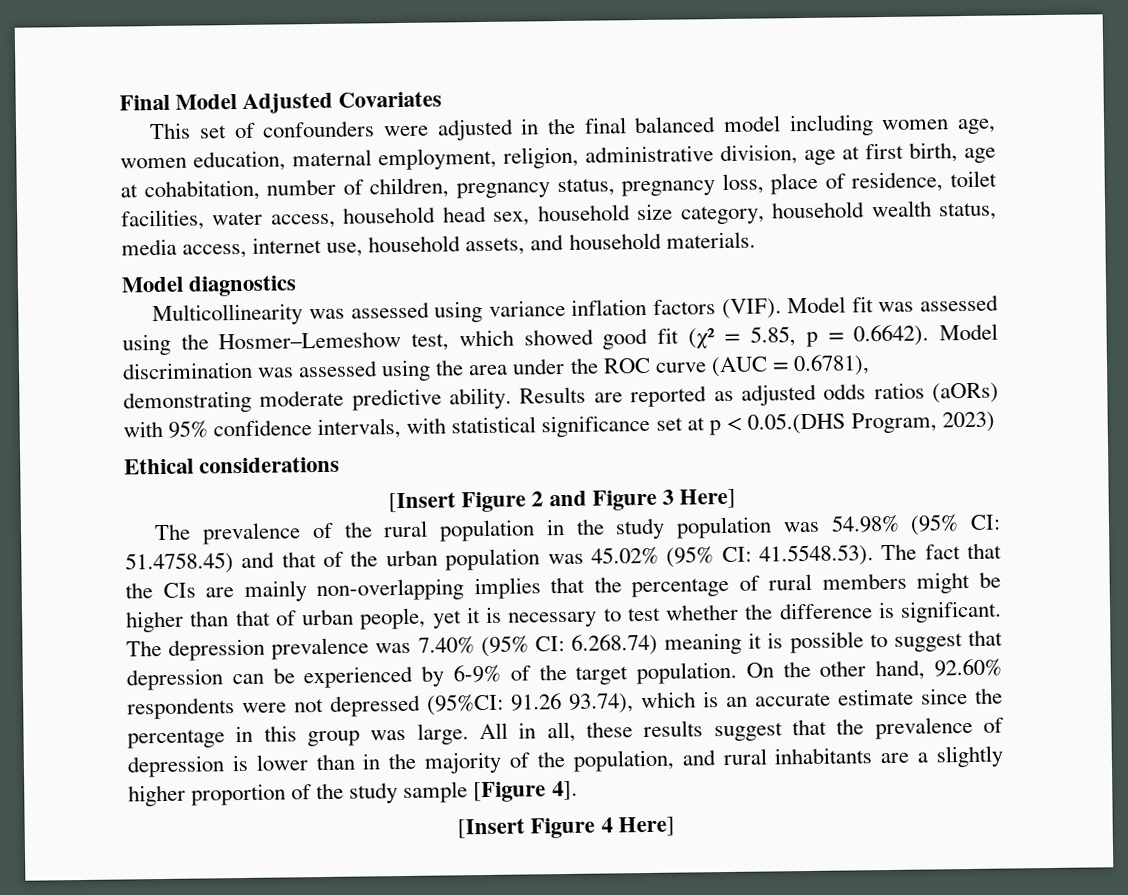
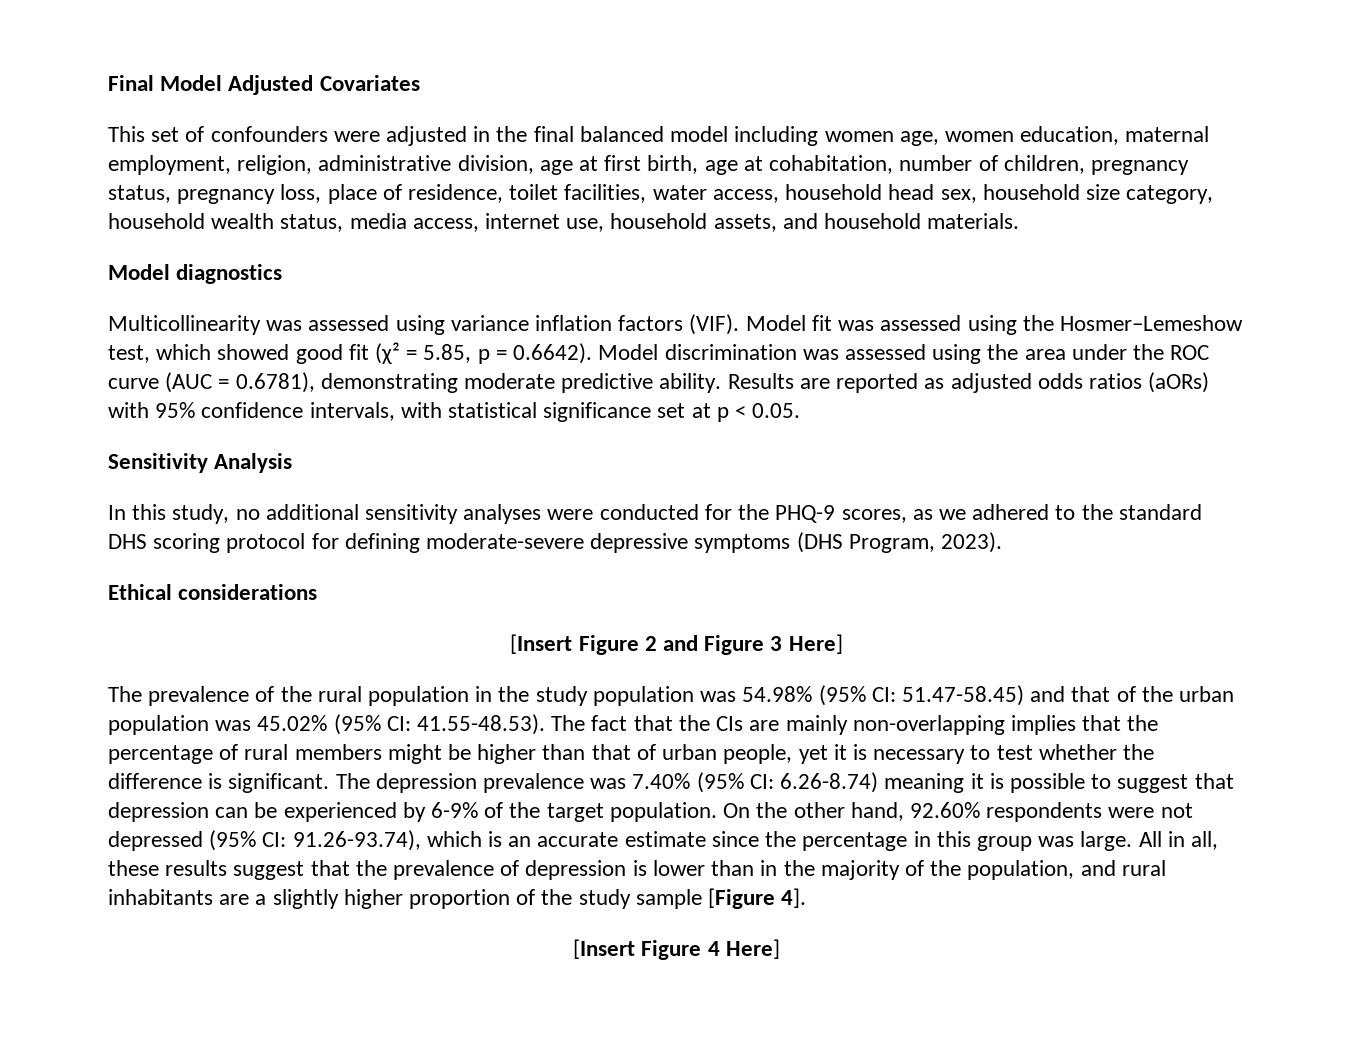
[746,411,995,435] 0.05.(DHS Program, 2023) -> [752,403,801,418] [108,453,293,473] [108,504,1202,524] [108,532,1003,553] 0.05. // Sensitivity Analysis // In this study, no additional sensitivity analyses were conducted for the PHQ-9 scores, as we adhered to the standard DHS scoring protocol for defining moderate-severe depressive symptoms (DHS Program, 2023).
[125,552,234,575] 51.4758.45) -> [901,685,1024,706] 51.47-58.45)
[758,544,874,567] 41.5548.53). -> [417,714,546,735] 41.55-48.53).
[570,633,658,656] 6.268.74) -> [780,772,879,793] 6.26-8.74)
[427,693,634,716] (95%CI: 91.26 93.74), -> [209,830,421,851] (95% CI: 91.26-93.74),

